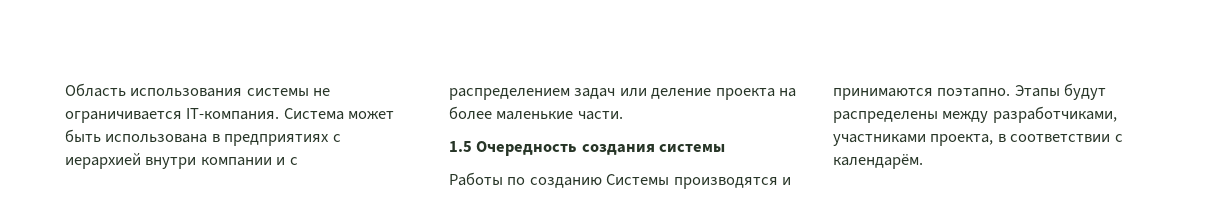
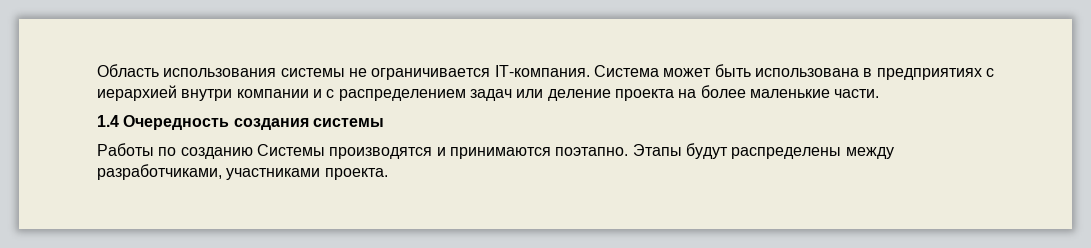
[449,141,472,152] 1.5 -> [97,115,119,127] 1.4
[930,134,1123,146] [833,154,923,169] проекта, в соответствии с календарём. -> [324,168,388,180] проекта.

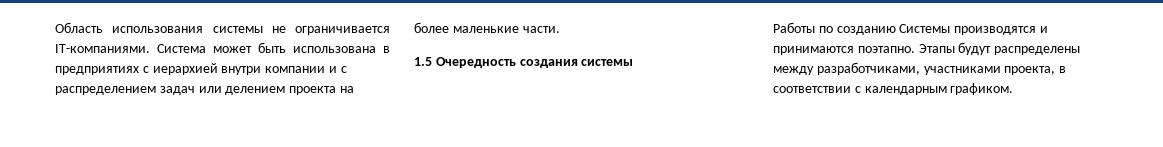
[494,65,590,77] IT-компания. -> [55,44,150,53] IT-компаниями.
[547,89,611,101] деление -> [225,86,286,95] делением
[97,115,119,127] 1.4 -> [414,57,432,66] 1.5
[324,168,388,180] проекта. -> [1004,66,1067,75] [773,83,1014,95] проекта, в соответствии с календарным графиком.

